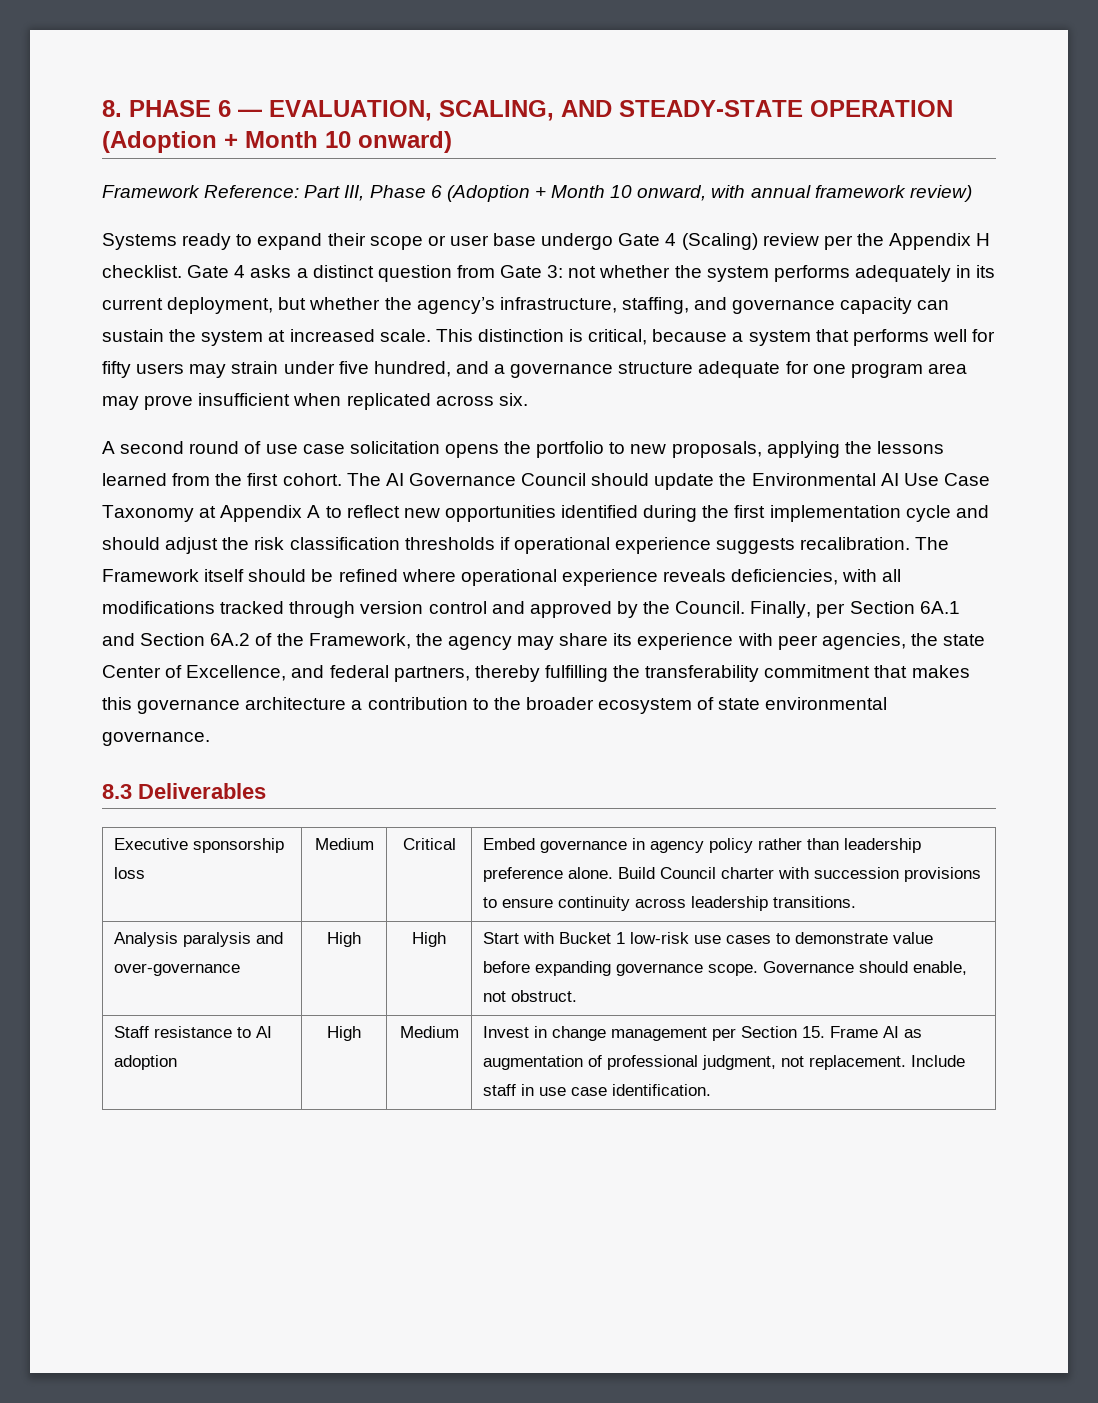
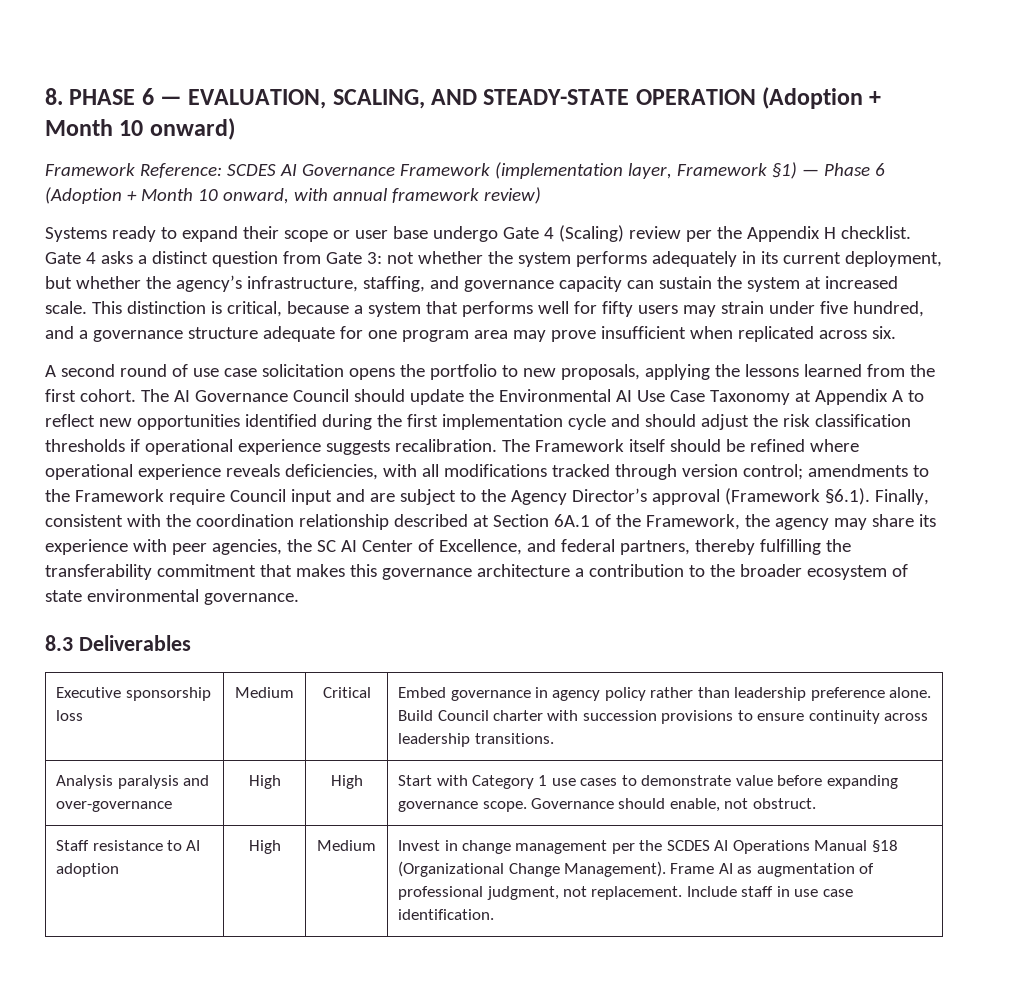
[304,185,365,201] Part III, -> [226,162,819,179] SCDES AI Governance Framework (implementation layer, Framework §1) —
[428,601,960,618] [102,633,251,646] control and approved by the Council. Finally, per Section 6A.1 and Section 6A.2 -> [742,464,929,480] [45,488,929,505] [45,514,590,530] control; amendments to the Framework require Council input and are subject to the Agency Director’s approval (Framework §6.1). Finally, consistent with the coordination relationship described at Section 6A.1
[943,634,986,646] state -> [316,540,357,552] SC AI
[559,932,690,944] Bucket 1 low-risk -> [471,775,548,789] Category 1
[741,1026,826,1038] Section 15. -> [639,840,898,854] [398,861,666,877] the SCDES AI Operations Manual §18 (Organizational Change Management).

